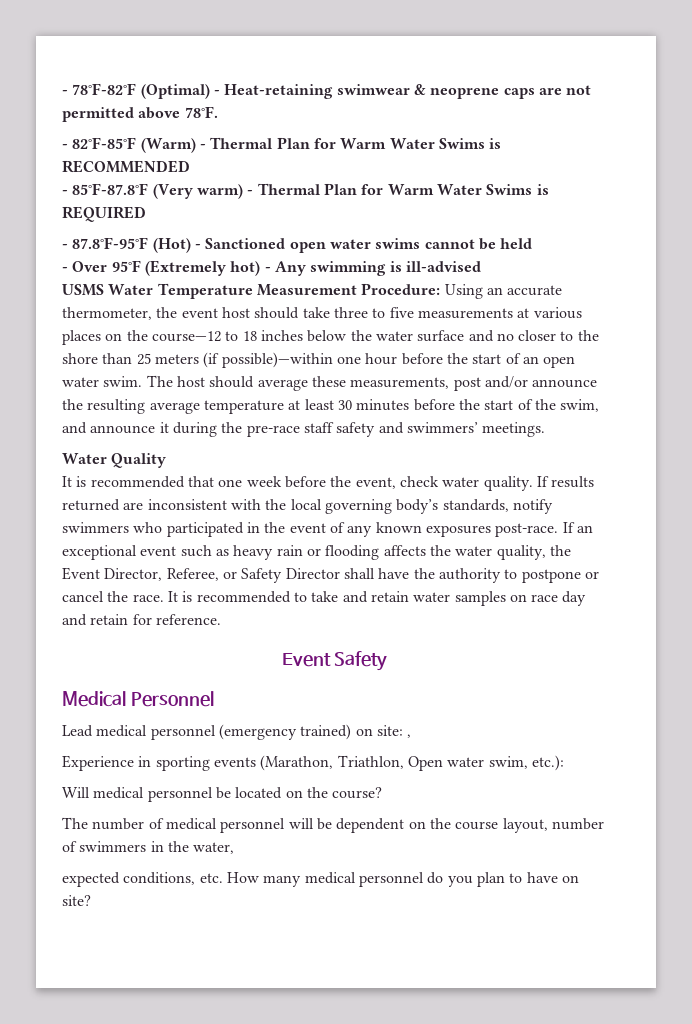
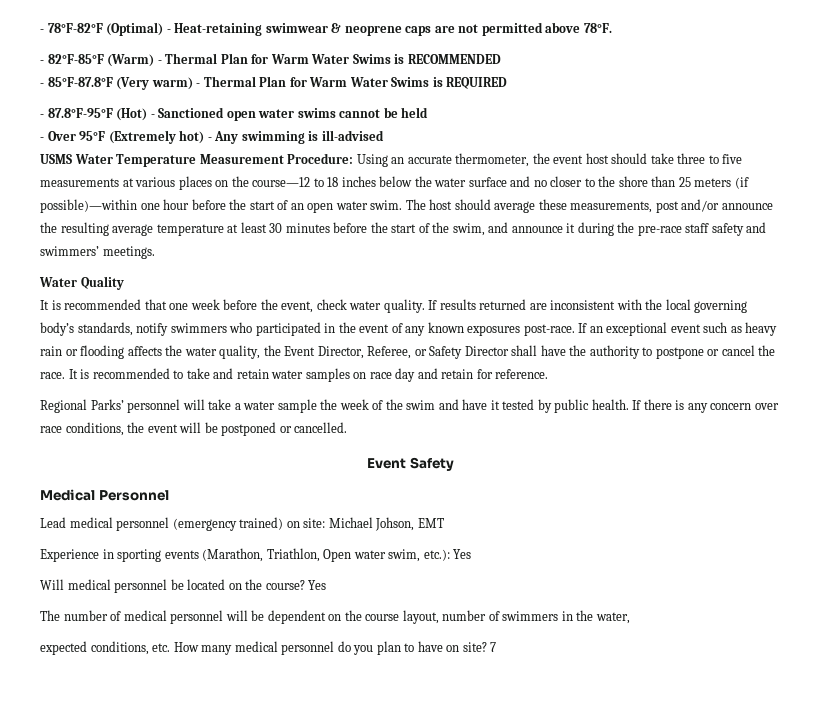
(221, 619) none -> [40,399,779,413] [40,422,348,436] // Regional Parks’ personnel will take a water sample the week of the swim and have it tested by public health. If there is any concern over race conditions, the event will be postponed or cancelled.
[407,734,412,738] , -> [328,517,444,531] Michael Johson, EMT
(564, 763) none -> [453,549,472,559] Yes
(383, 793) none -> [308,580,327,590] Yes
(91, 900) none -> [490,642,497,652] 7

